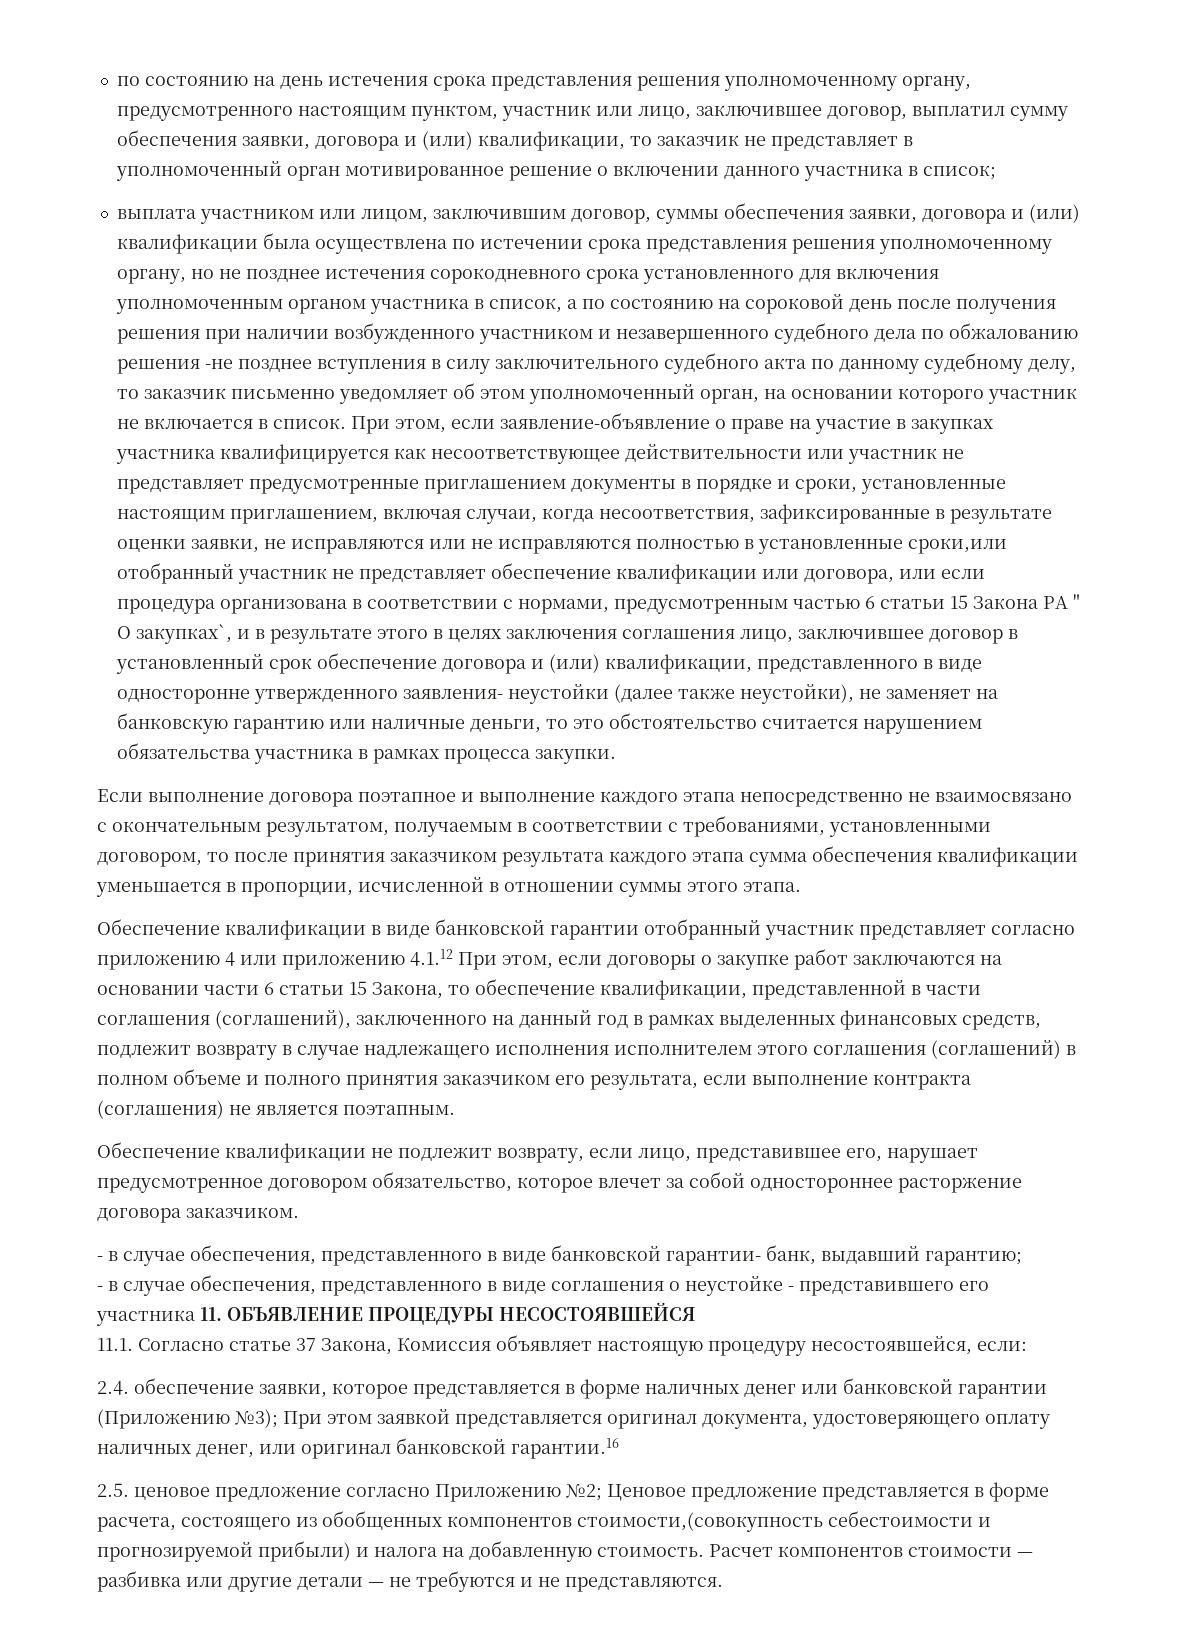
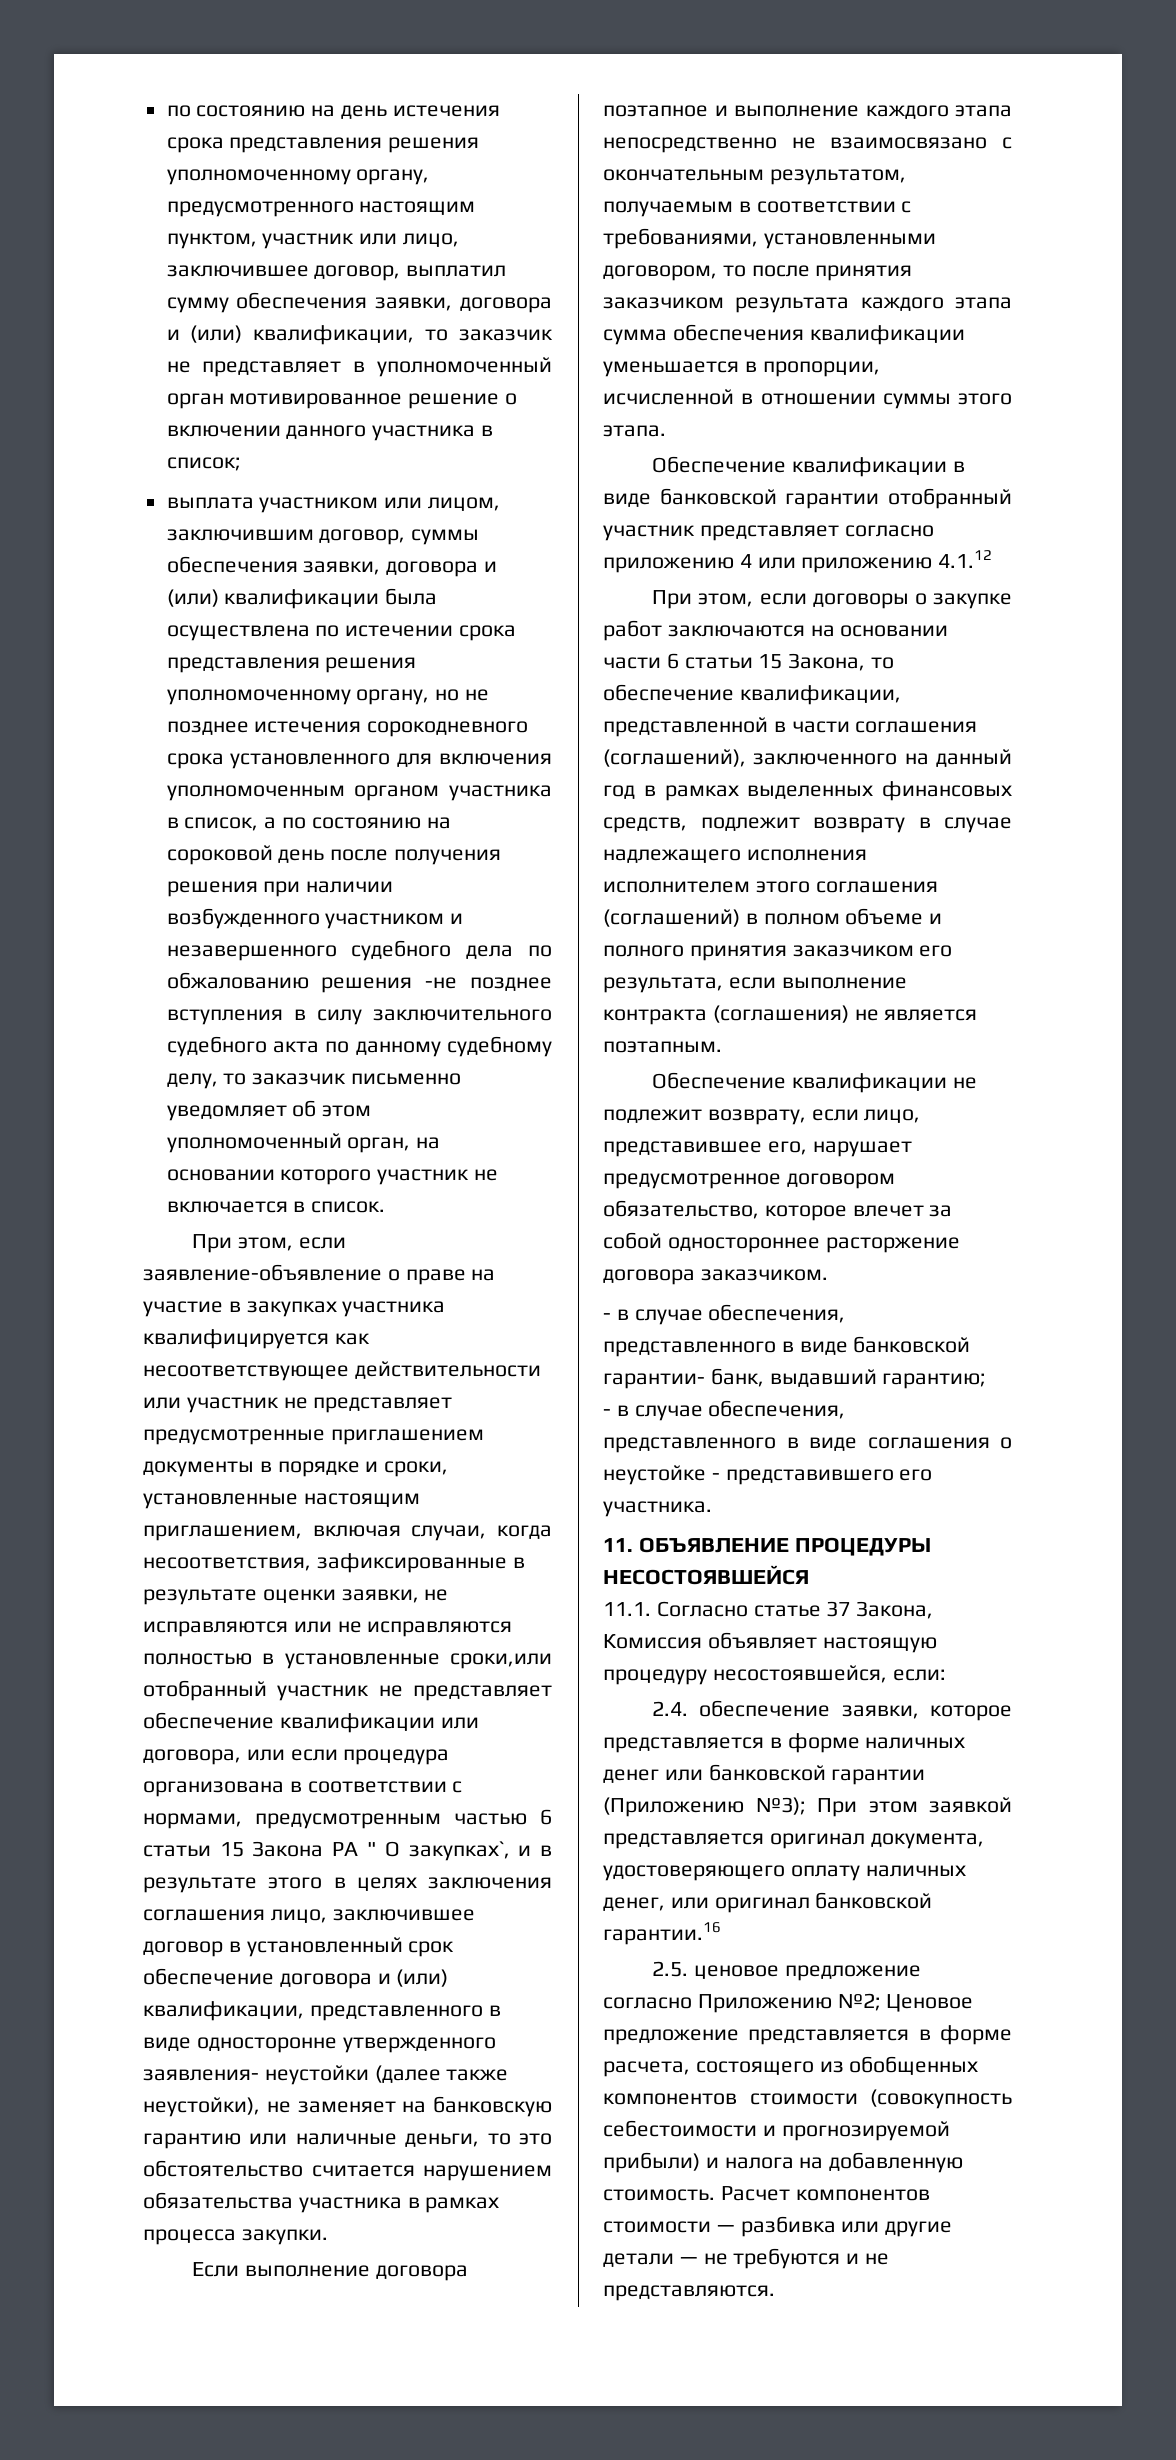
(346, 423) none -> (386, 1207) //
(453, 957) none -> (993, 559) //
[96,1310,195,1326] участника -> [603,1501,712,1517] участника. //
[577,1512,823,1532] стоимости,(совокупность -> [749,2089,1012,2109] стоимости (совокупность

